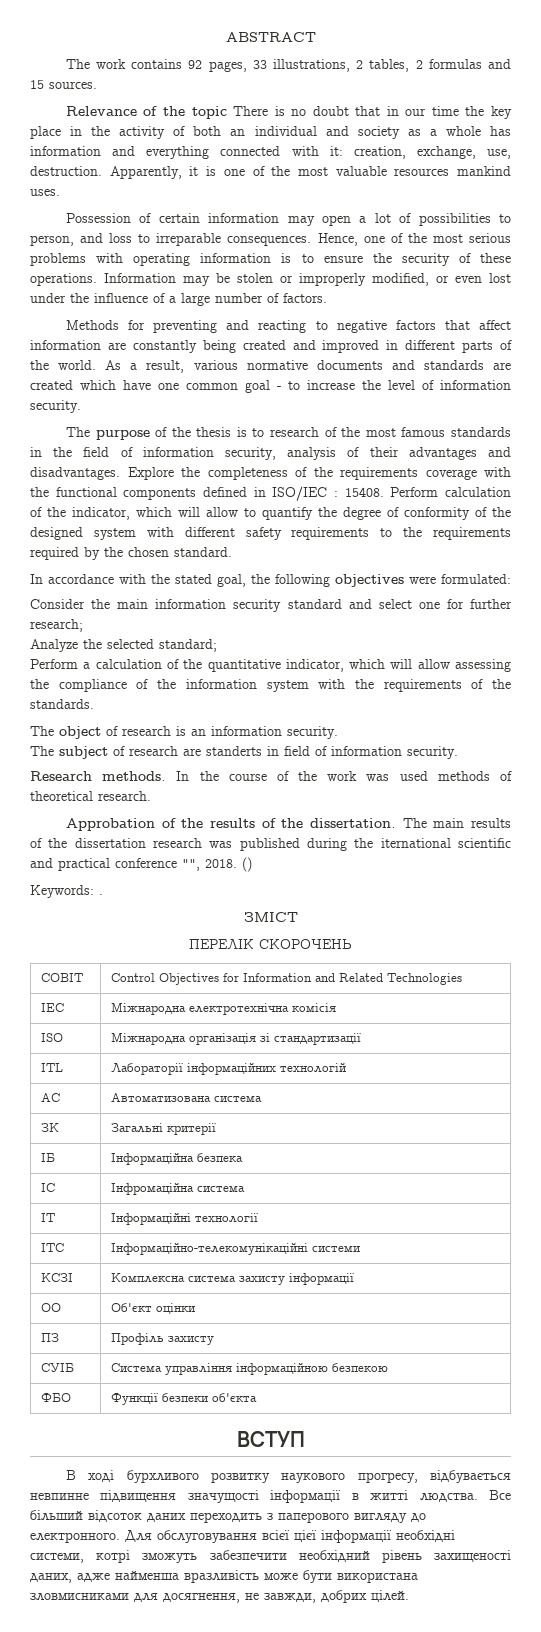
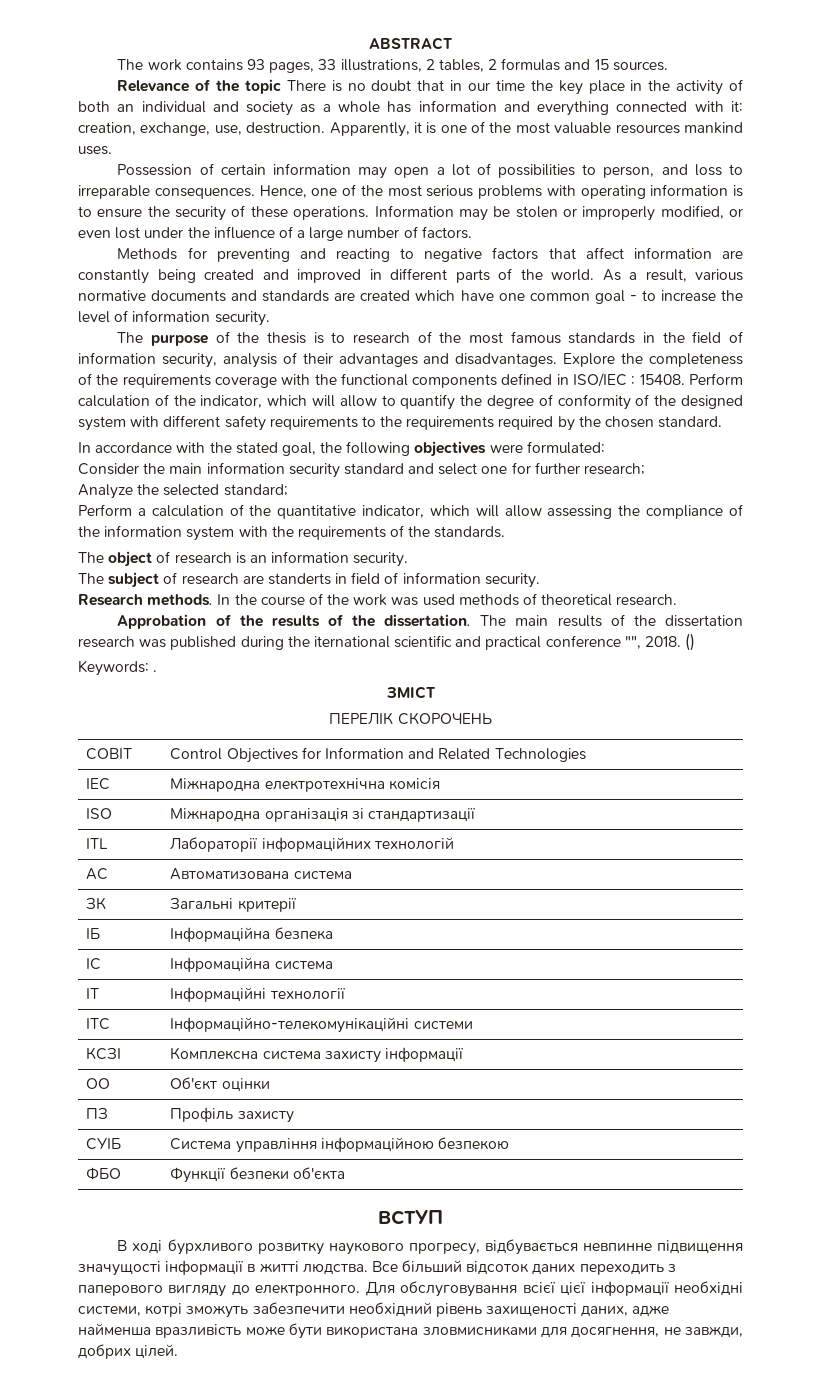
[188,60,203,69] 92 -> [246,59,265,70] 93

